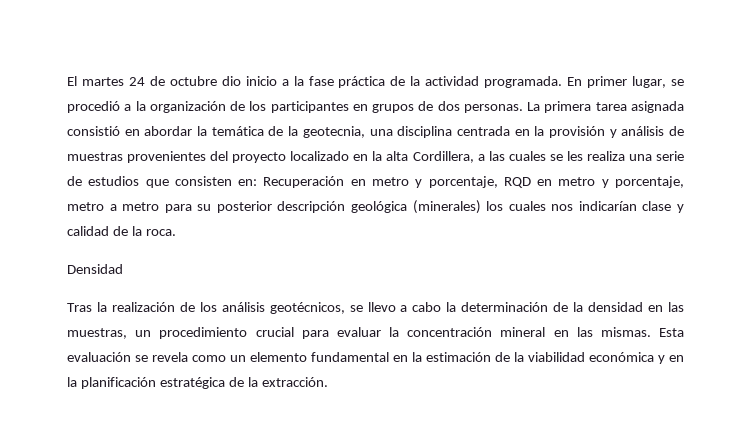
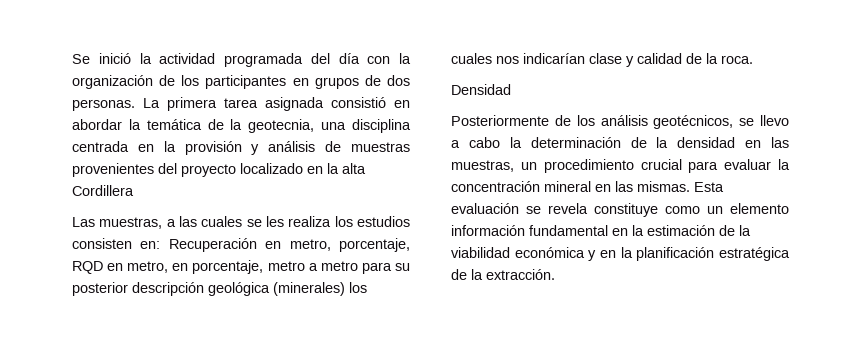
[67,76,685,88] [67,101,132,113] El martes 24 de octubre dio inicio a la fase práctica de la actividad programada. En primer lugar, se procedió a -> [72,53,391,67] Se inició la actividad programada del día con
[412,151,474,163] Cordillera, -> [72,185,134,196] [72,217,163,229] Cordillera // Las muestras,
[628,151,684,161] [67,176,169,188] una serie de estudios que -> [334,216,410,227] los estudios
[371,177,423,188] metro y -> [289,239,331,251] metro,
[558,177,609,188] metro y -> [127,261,189,273] metro, en
[67,302,175,312] Tras la realización -> [451,115,549,126] Posteriormente
(188, 357) none -> [594,203,658,217] constituye
(307, 357) none -> [451,225,525,236] información

